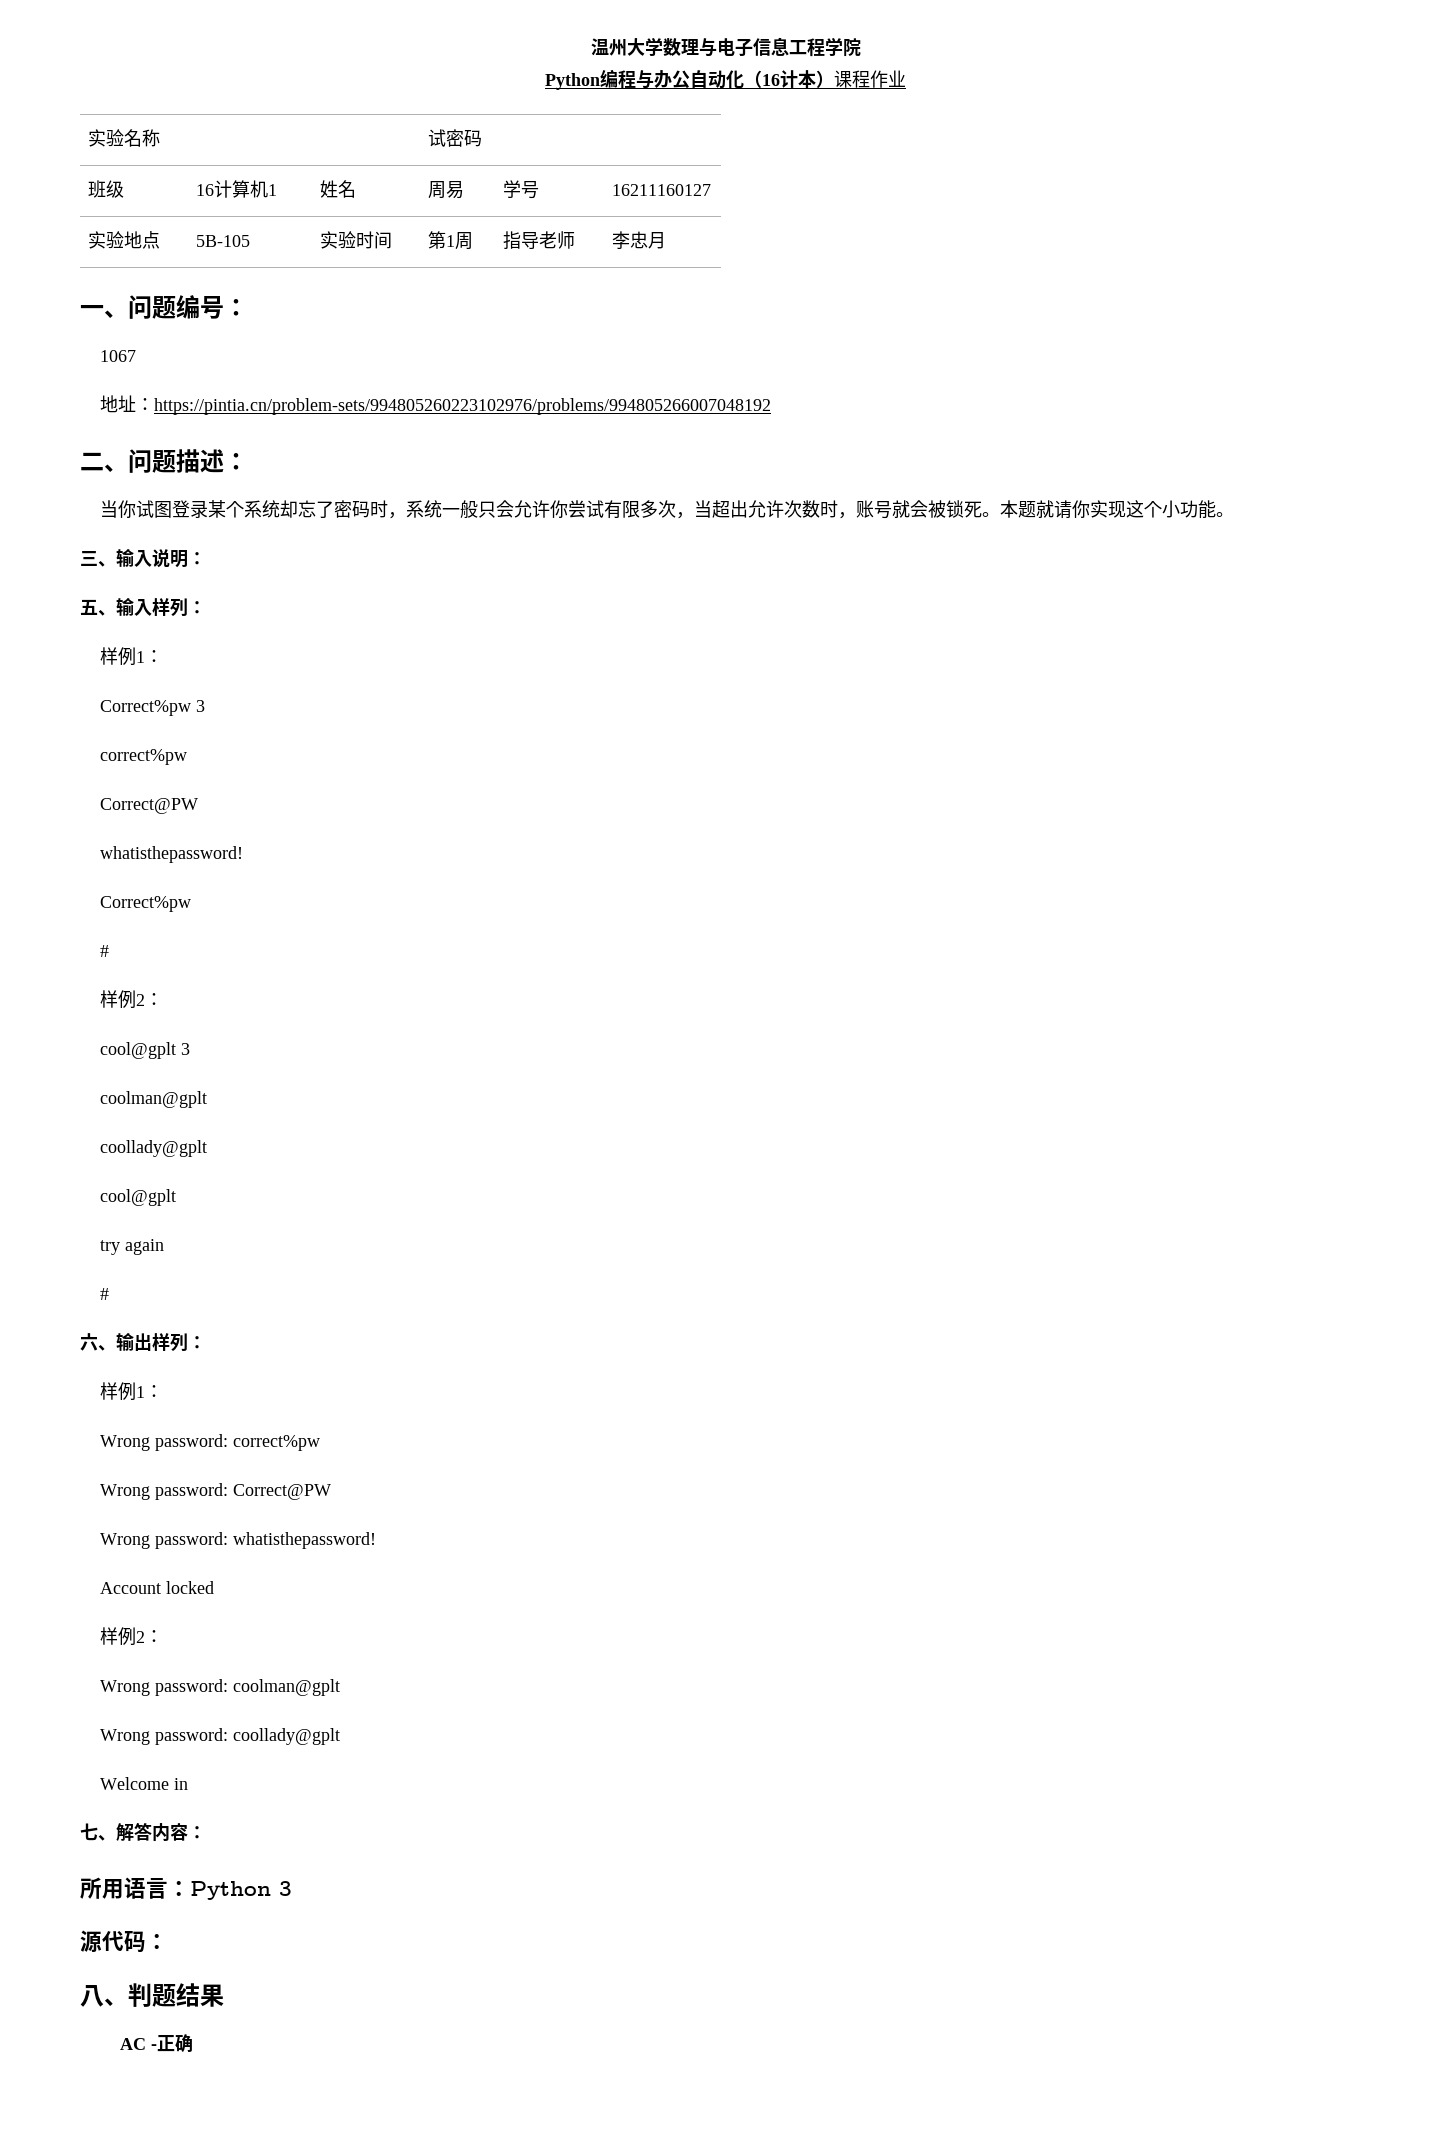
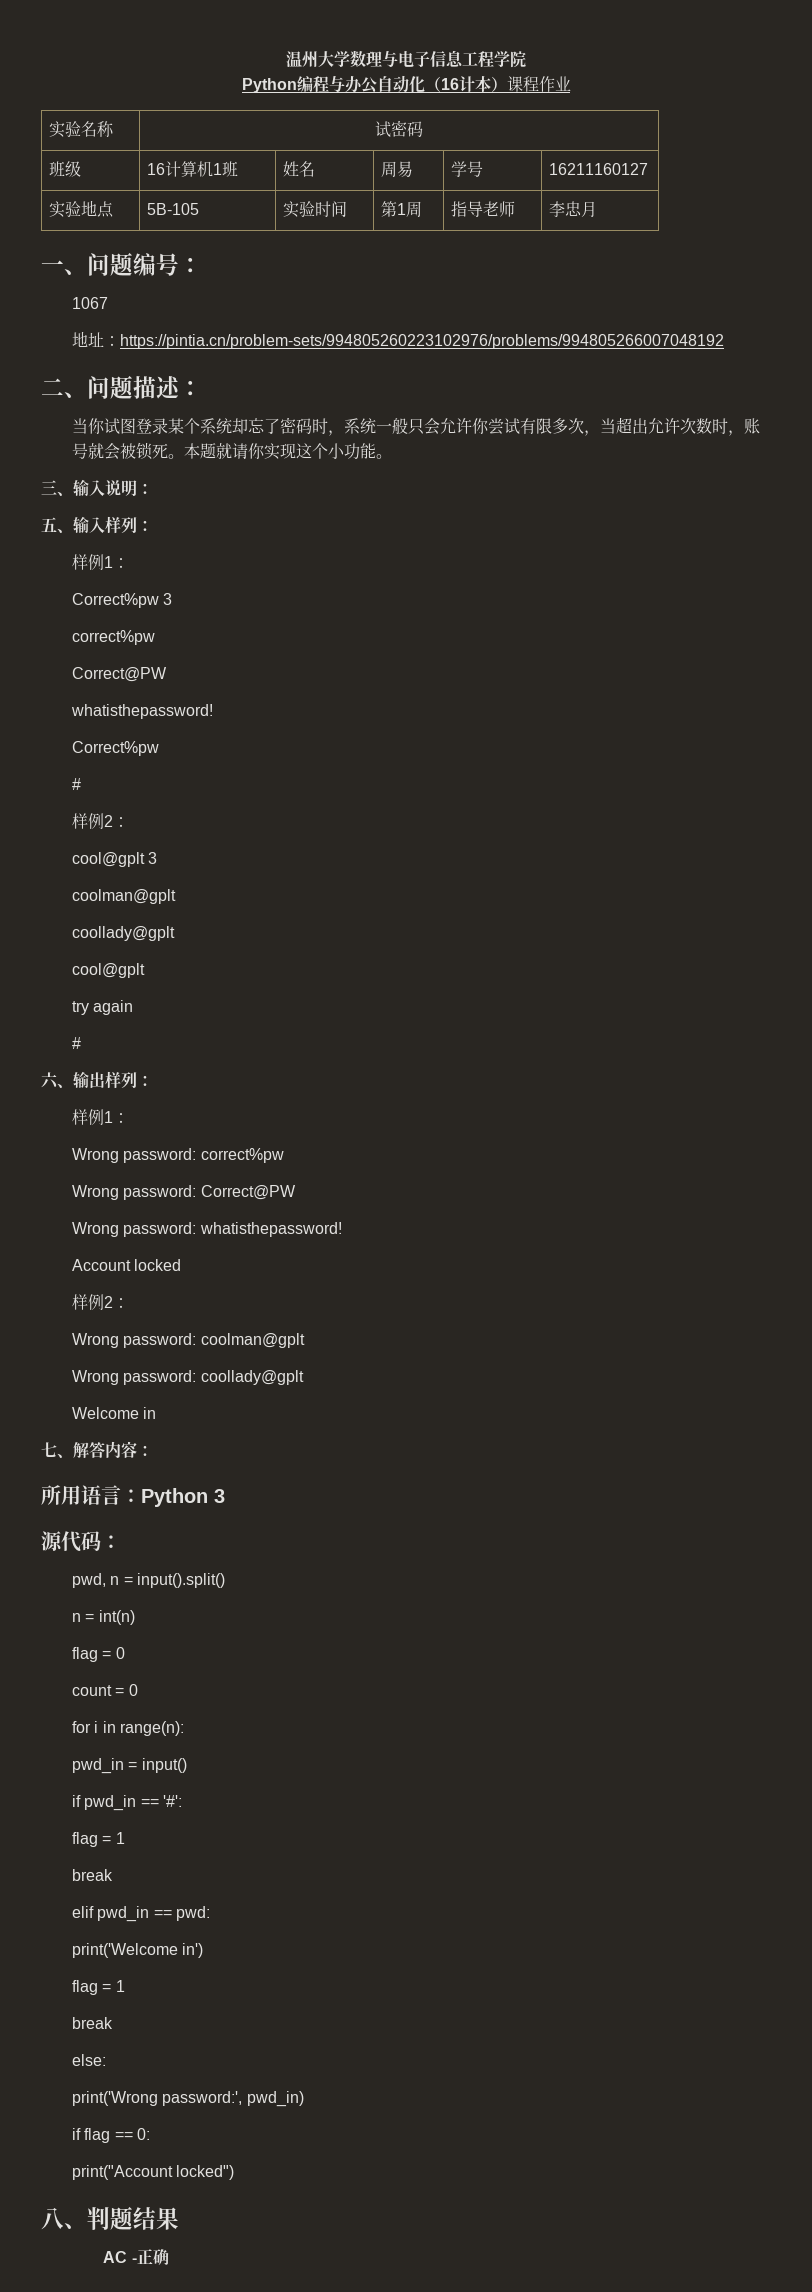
(278, 190) none -> [222,161,239,177] 班
(168, 1941) none -> [72,1573,226,1588] [72,1610,135,1625] [72,1647,125,1662] [72,1684,138,1696] [72,1721,185,1736] [72,1758,187,1774] [72,1795,183,1811] [72,1832,125,1847] [72,1869,114,1881] [72,1906,211,1922] [72,1943,204,1958] [72,1980,125,1995] [72,2017,114,2029] [72,2054,107,2066] [72,2091,304,2107] [72,2128,151,2143] [72,2165,235,2180] // pwd, n = input().split() // n = int(n) // flag = 0 // count = 0 // for i in range(n): // pwd_in = input() // if pwd_in == '#': // flag = 1 // break // elif pwd_in == pwd: // print('Welcome in') // flag = 1 // break // else: // print('Wrong password:', pwd_in) // if flag == 0: // print("Account locked")

